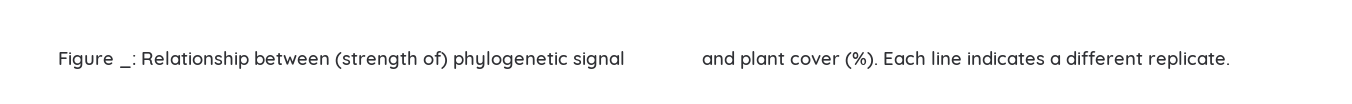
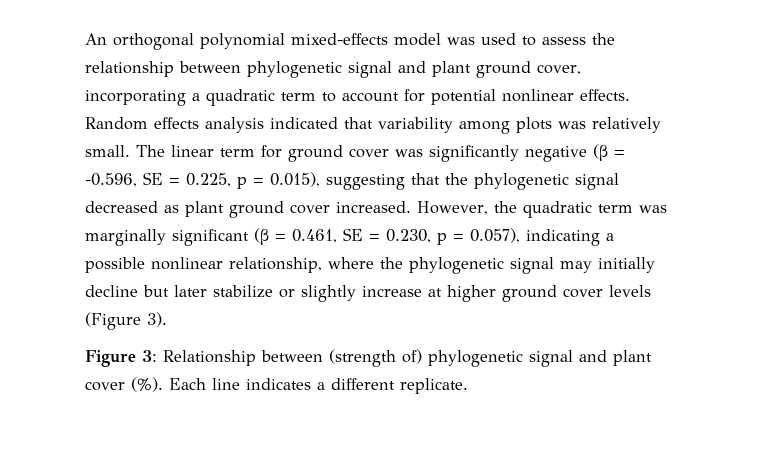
[58,52,136,69] Figure _: -> [85,33,615,50] [85,61,581,78] [85,89,630,106] [85,117,661,134] [85,144,625,162] [85,172,619,190] [85,201,667,218] [85,228,614,246] [85,257,655,274] [85,285,651,302] [85,312,167,330] [85,350,157,367] An orthogonal polynomial mixed-effects model was used to assess the relationship between phylogenetic signal and plant ground cover, incorporating a quadratic term to account for potential nonlinear effects. Random effects analysis indicated that variability among plots was relatively small. The linear term for ground cover was significantly negative (β = -0.596, SE = 0.225, p = 0.015), suggesting that the phylogenetic signal decreased as plant ground cover increased. However, the quadratic term was marginally significant (β = 0.461, SE = 0.230, p = 0.057), indicating a possible nonlinear relationship, where the phylogenetic signal may initially decline but later stabilize or slightly increase at higher ground cover levels (Figure 3). // Figure 3:

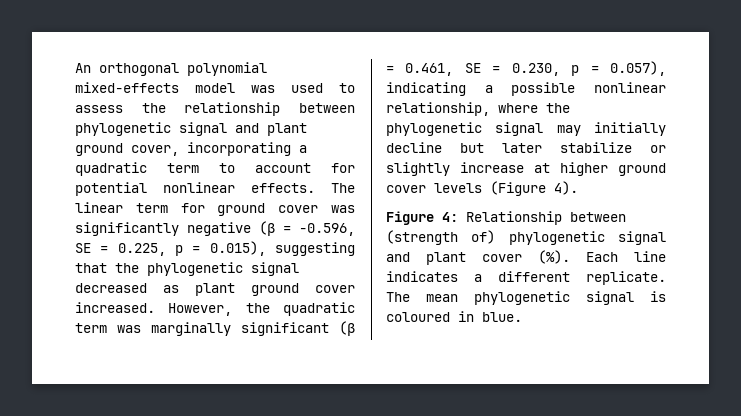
[85,117,661,134] [85,145,130,157] Random effects analysis indicated that variability among plots was relatively small. -> (315, 188) none
[147,312,167,327] 3). -> [554,181,578,195] 4).
[142,350,157,362] 3: -> [442,212,458,222] 4:
(468, 386) none -> [386,291,666,305] [386,311,522,322] The mean phylogenetic signal is coloured in blue.

